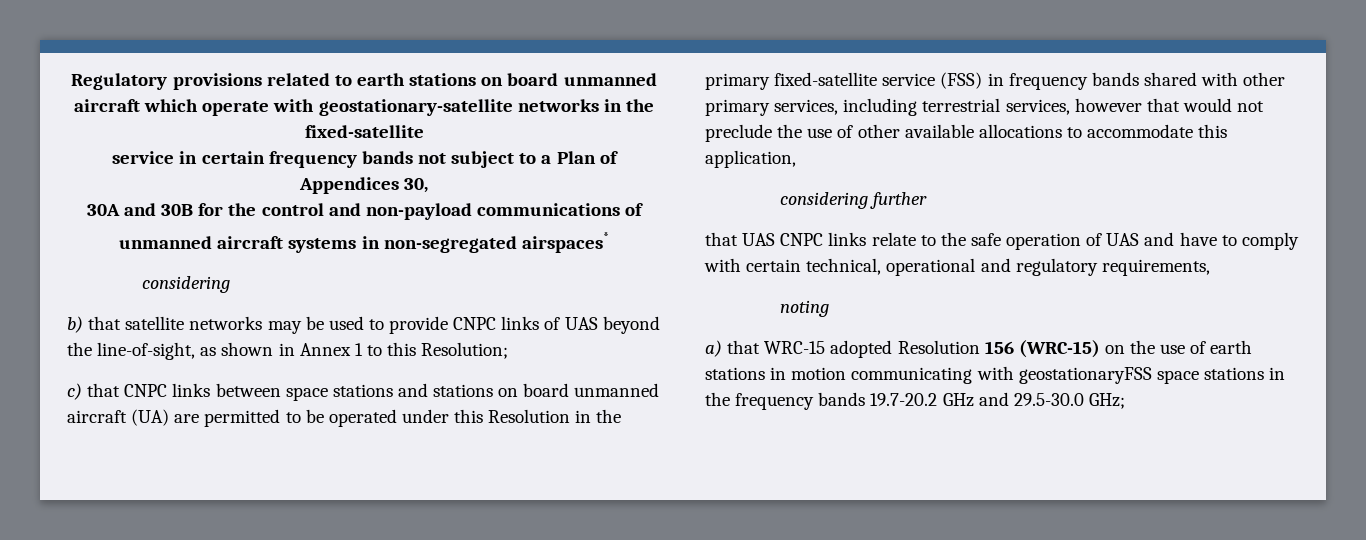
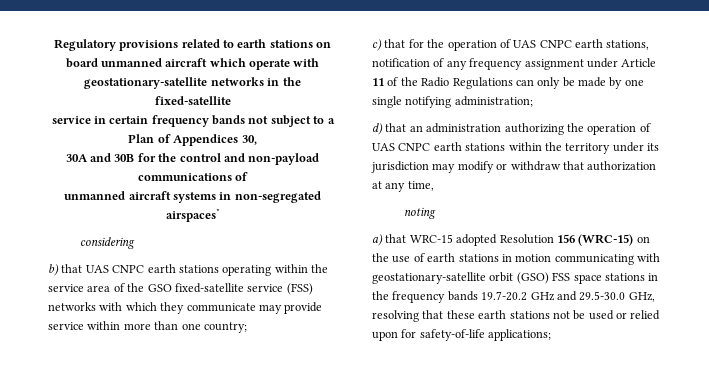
[125,316,660,334] [67,342,509,360] [67,383,660,401] [67,409,622,427] [705,72,1286,90] [705,98,1265,116] [705,124,1228,142] [705,150,796,168] [780,192,928,209] [705,232,1299,250] [704,258,1210,276] satellite networks may be used to provide CNPC links of UAS beyond the line-of-sight, as shown in Annex 1 to this Resolution; // c) that CNPC links between space stations and stations on board unmanned aircraft (UA) are permitted to be operated under this Resolution in the primary fixed-satellite service (FSS) in frequency bands shared with other primary services, including terrestrial services, however that would not preclude the use of other available allocations to accommodate this application, // considering further // that UAS CNPC links relate to the safe operation of UAS and have to comply with certain technical, operational and regulatory requirements, -> [85,264,328,276] [48,283,313,295] [48,302,323,314] [48,321,247,333] [372,39,650,51] [372,58,657,70] [372,77,644,89] [372,96,533,108] [372,123,651,135] [372,142,659,154] [371,161,657,173] [372,181,434,192] UAS CNPC earth stations operating within the service area of the GSO fixed-satellite service (FSS) networks with which they communicate may provide service within more than one country; // c) that for the operation of UAS CNPC earth stations, notification of any frequency assignment under Article 11 of the Radio Regulations can only be made by one single notifying administration; // d) that an administration authorizing the operation of UAS CNPC earth stations within the territory under its jurisdiction may modify or withdraw that authorization at any time,
[1018,367,1152,384] geostationaryFSS -> [372,272,571,284] geostationary-satellite orbit (GSO) FSS
[1088,393,1125,409] GHz; -> [628,292,655,302] [372,310,661,322] [372,329,552,341] GHz, resolving that these earth stations not be used or relied upon for safety-of-life applications;

